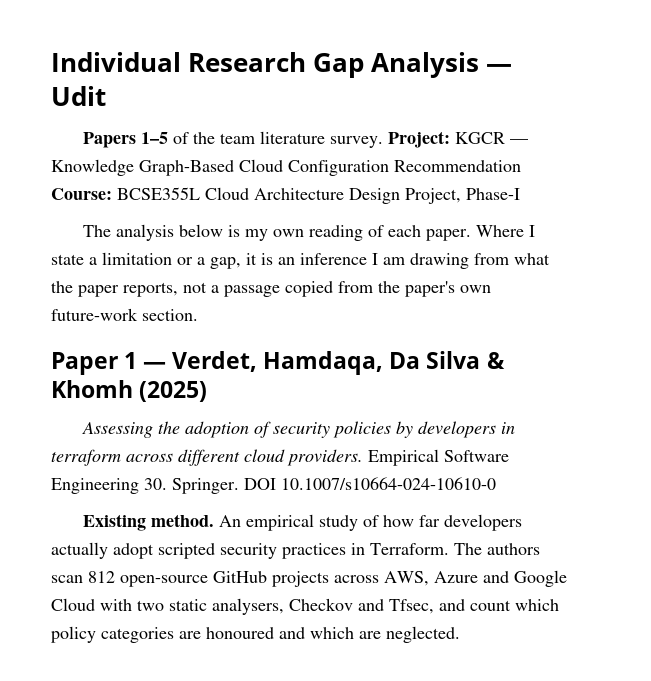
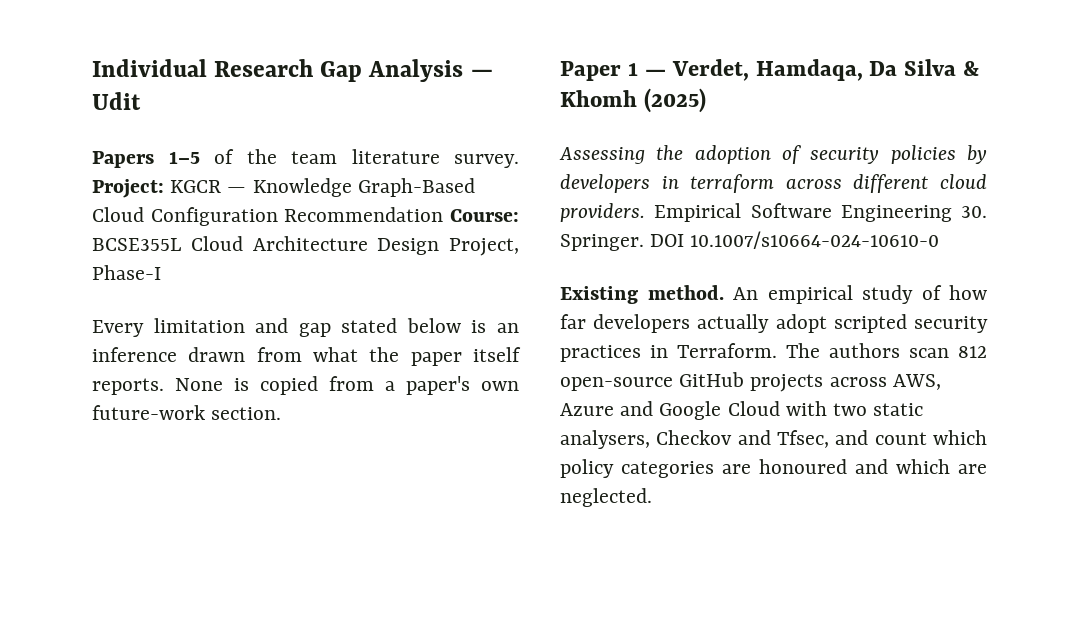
[83,224,536,241] [51,252,550,269] [51,281,280,297] The analysis below is my own reading of each paper. Where I state a limitation or a gap, it is an inference I am drawing from what the paper reports, not a passage -> [92,318,519,337] [92,347,521,366] [92,378,249,395] Every limitation and gap stated below is an inference drawn from what the paper itself reports. None is
[378,281,400,293] the -> [385,381,395,391] a

